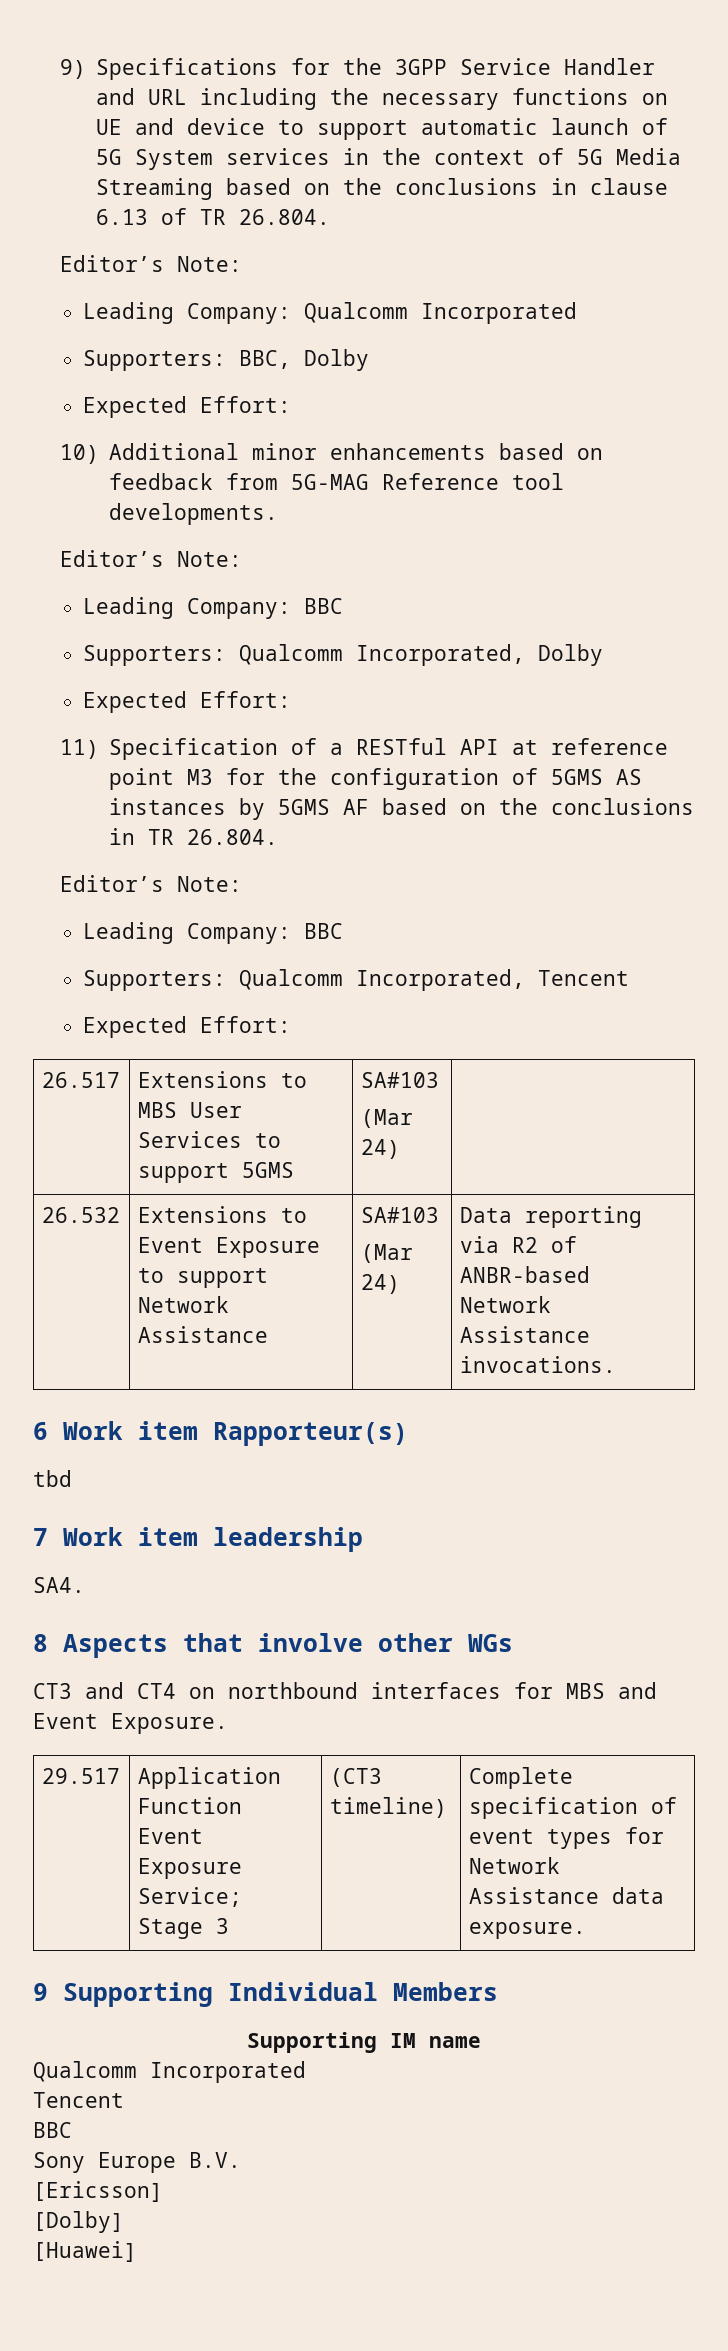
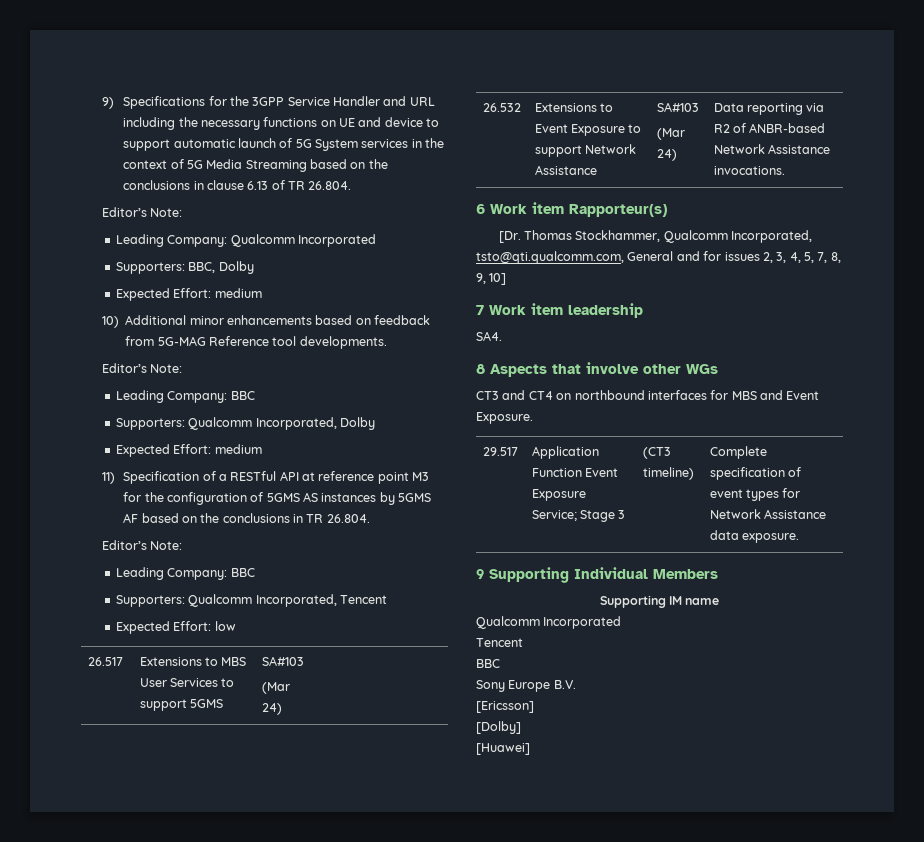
(292, 404) none -> [214,288,262,298] medium
(292, 699) none -> [214,444,262,454] medium
(292, 1024) none -> [214,621,236,631] low
[33,1470,72,1487] tbd -> [498,230,813,243] [476,251,841,264] [476,273,507,285] [Dr. Thomas Stockhammer, Qualcomm Incorporated, tsto@qti.qualcomm.com, General and for issues 2, 3, 4, 5, 7, 8, 9, 10]

